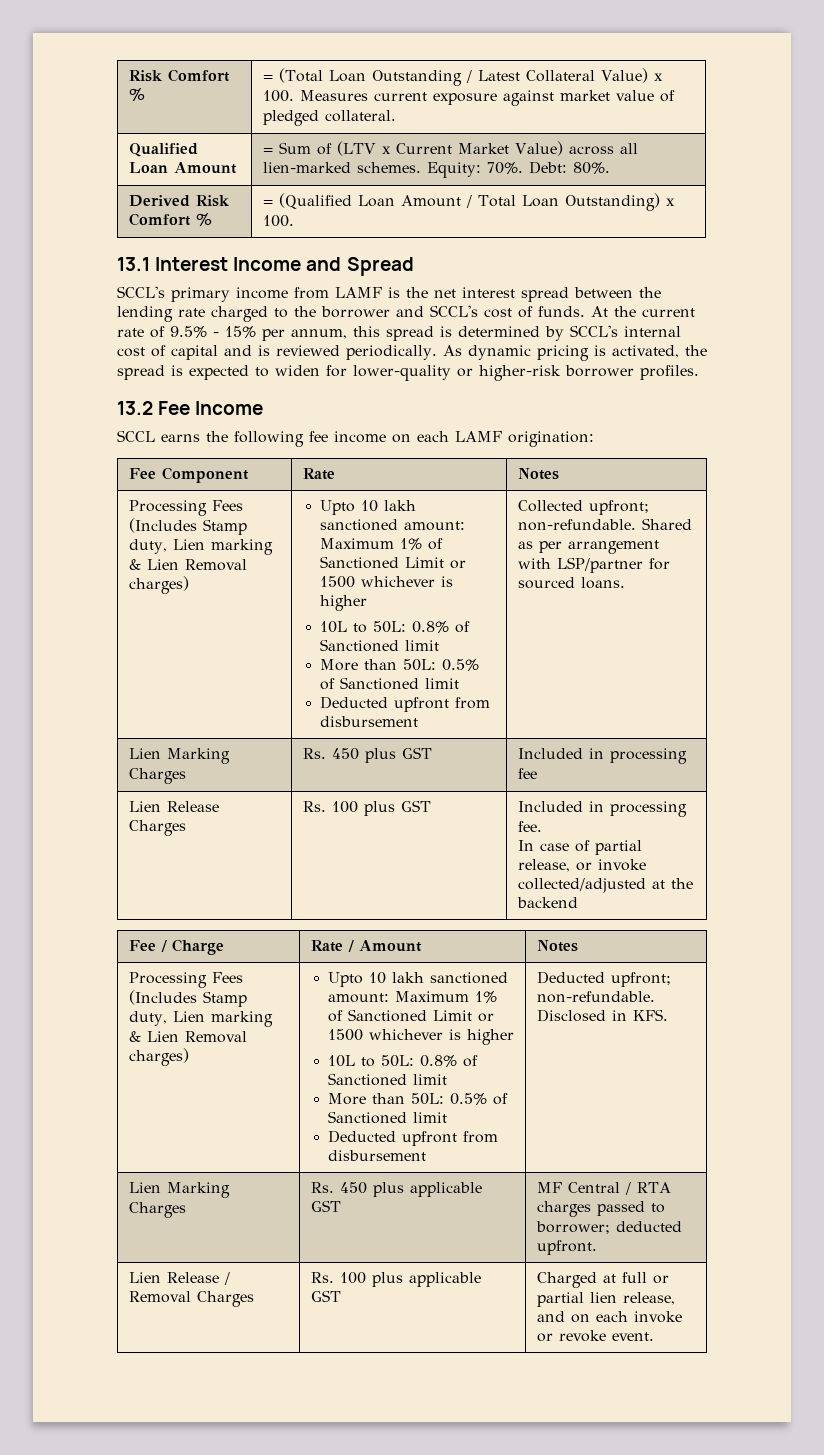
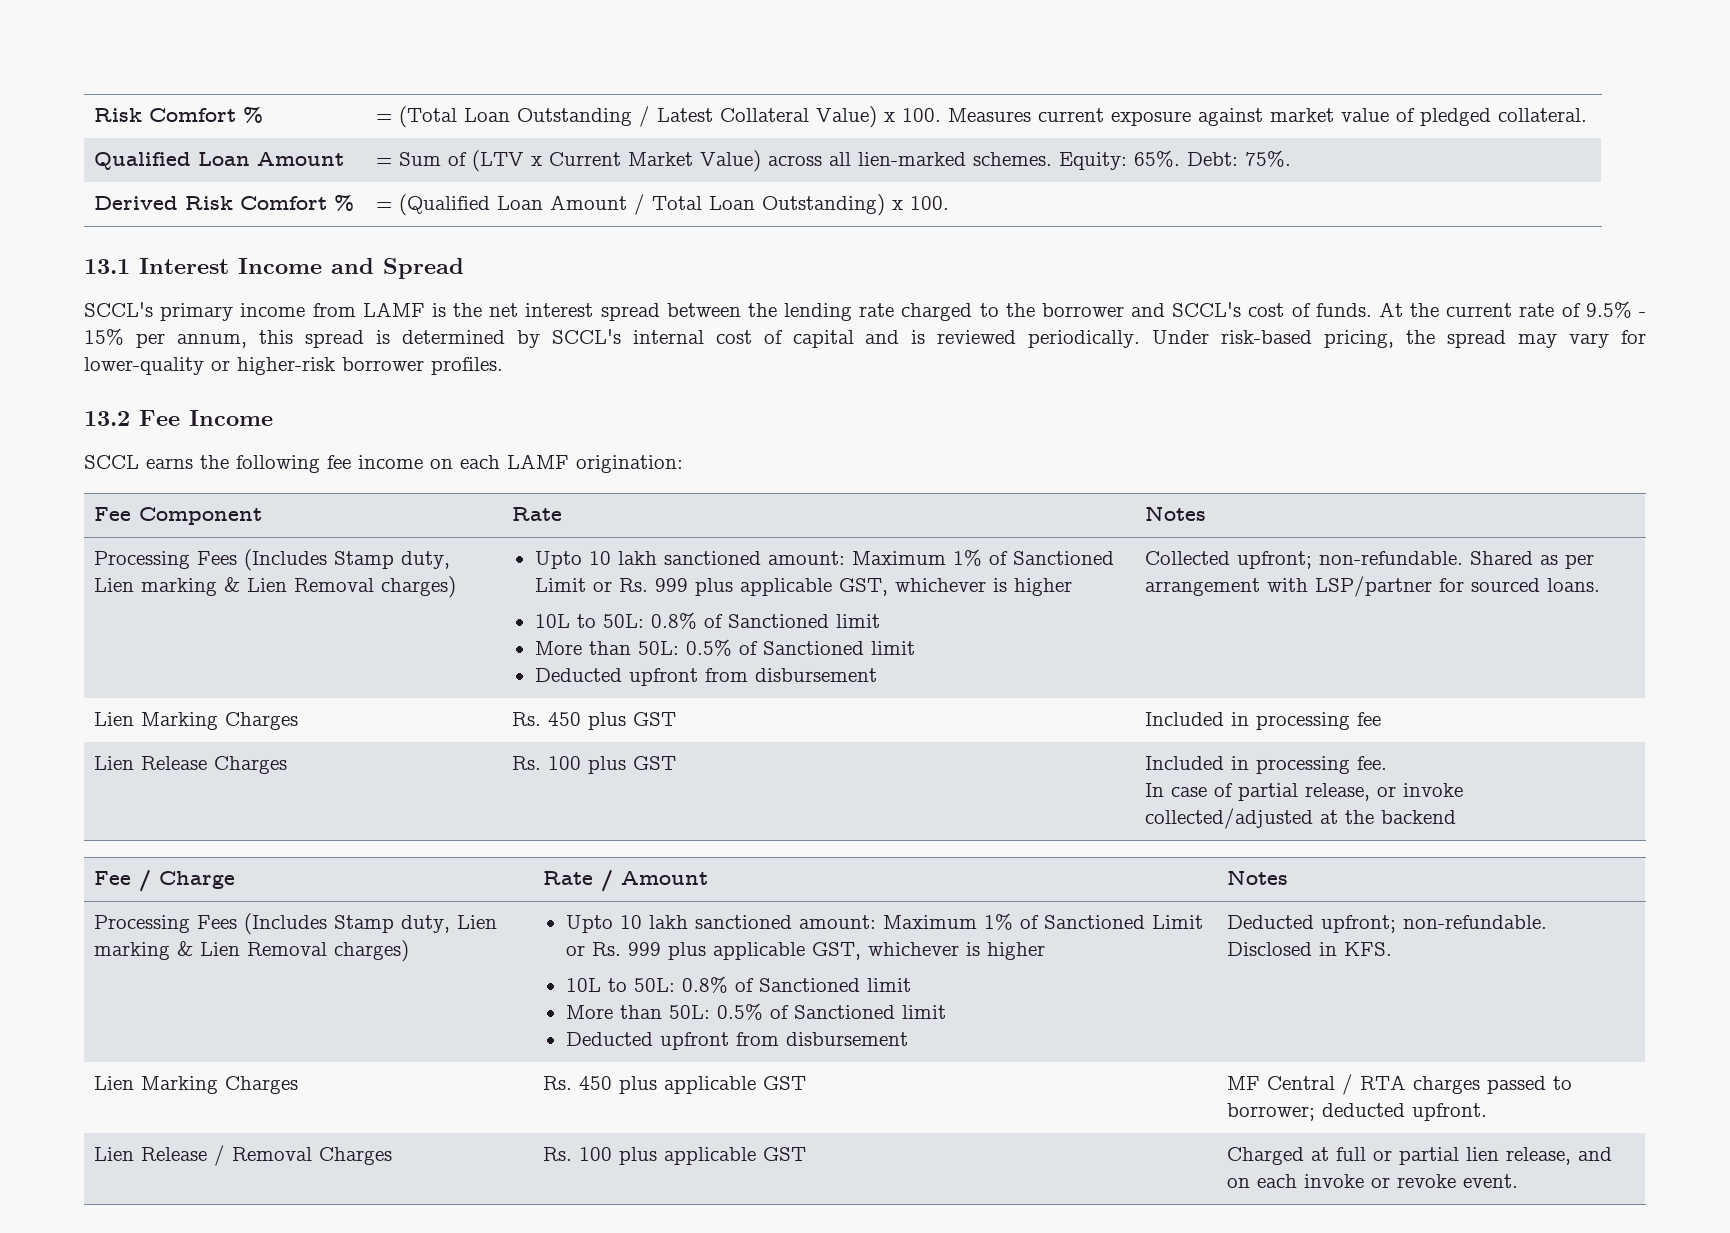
[486,161,610,174] 70%. Debt: 80%. -> [1134,150,1292,167] 65%. Debt: 75%.
[442,345,707,361] [117,365,320,380] As dynamic pricing is activated, the spread is expected to widen -> [1152,330,1610,348] Under risk-based pricing, the spread may vary
[320,576,356,588] 1500 -> [618,578,888,596] Rs. 999 plus applicable GST,
[328,1029,364,1041] 1500 -> [591,942,861,960] Rs. 999 plus applicable GST,

